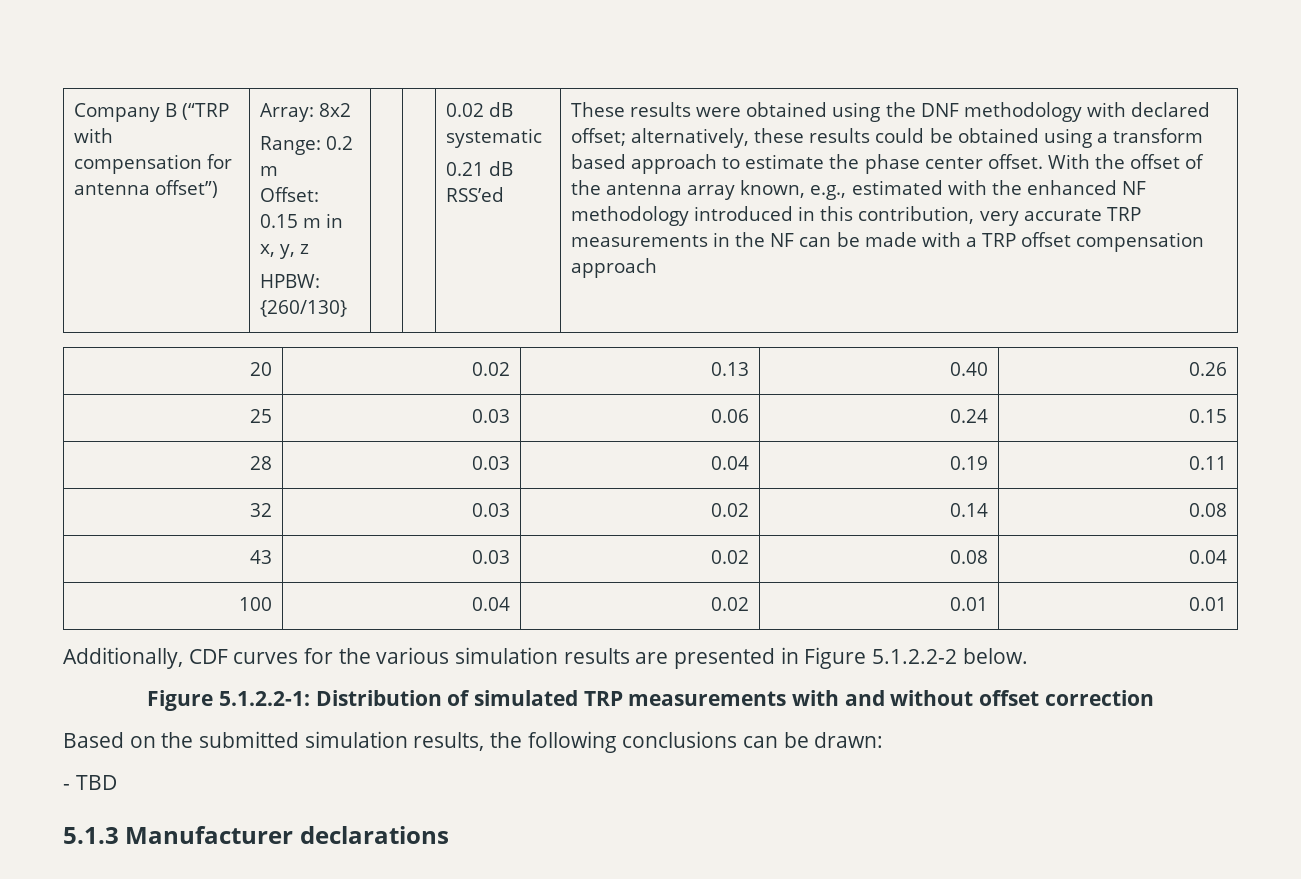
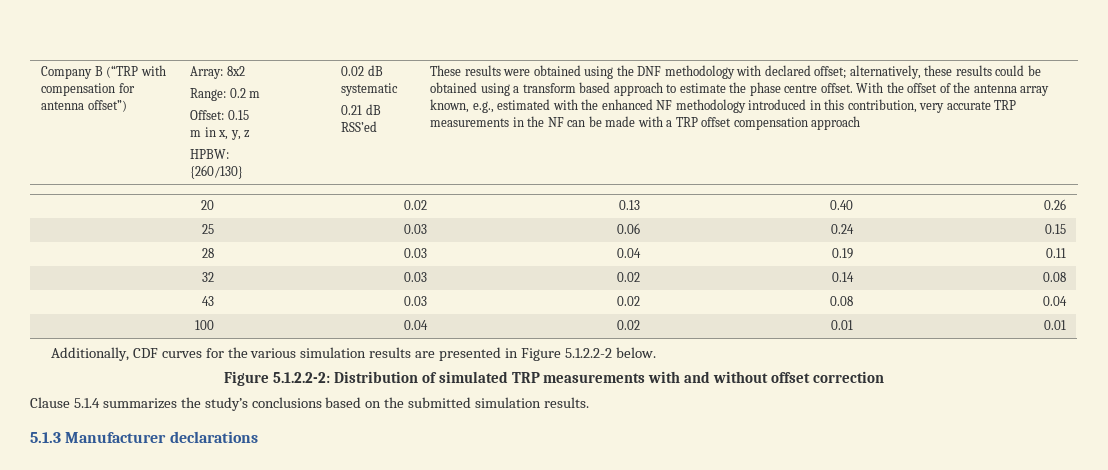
[924,157,983,169] center -> [784,84,818,93] centre
[218,691,310,706] 5.1.2.2-1: -> [272,372,330,383] 5.1.2.2-2:
[63,731,884,753] [63,775,117,790] Based on the submitted simulation results, the following conclusions can be drawn: // - TBD -> [30,397,590,411] Clause 5.1.4 summarizes the study’s conclusions based on the submitted simulation results.

